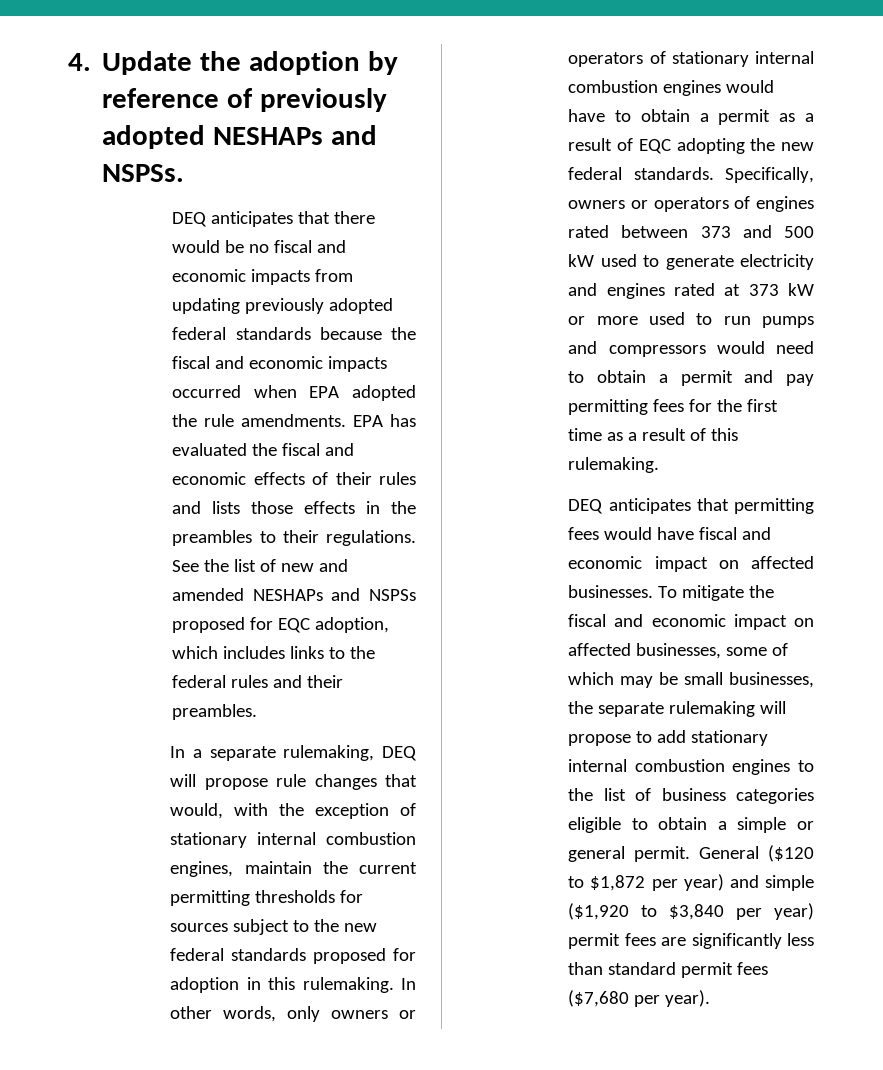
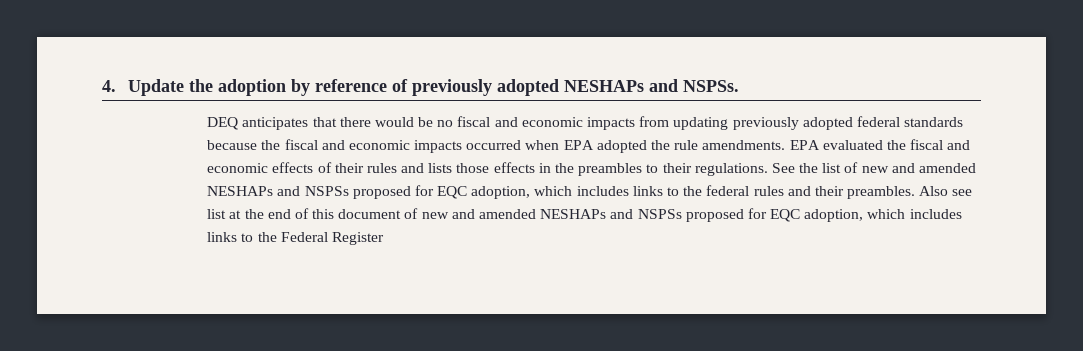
[390,414,417,427] has -> (820, 145) none
[170,745,417,761] [170,774,417,790] [170,803,416,819] [170,832,416,848] [170,861,417,877] [170,890,364,906] [170,919,378,935] [170,948,416,964] [170,977,416,993] [170,1006,416,1022] [568,51,814,67] [568,80,775,96] [568,109,814,125] [568,138,814,154] [568,167,814,183] [568,196,814,212] [568,225,814,238] [568,254,814,270] [568,283,814,299] [568,312,814,328] [568,341,814,357] [568,370,814,386] [568,399,779,415] [568,428,739,441] [568,457,660,473] [568,498,814,514] [568,527,772,540] [568,556,814,572] [568,585,775,601] [568,614,814,630] [568,643,789,659] [568,672,814,688] [568,701,787,717] [568,730,769,746] [568,759,814,775] [568,788,814,804] [568,817,814,833] [568,845,814,862] [568,874,814,891] [568,903,814,920] [568,933,814,949] [568,962,769,978] [568,990,711,1007] // In a separate rulemaking, DEQ will propose rule changes that would, with the exception of stationary internal combustion engines, maintain the current permitting thresholds for sources subject to the new federal standards proposed for adoption in this rulemaking. In other words, only owners or operators of stationary internal combustion engines would have to obtain a permit as a result of EQC adopting the new federal standards. Specifically, owners or operators of engines rated between 373 and 500 kW used to generate electricity and engines rated at 373 kW or more used to run pumps and compressors would need to obtain a permit and pay permitting fees for the first time as a result of this rulemaking. // DEQ anticipates that permitting fees would have fiscal and economic impact on affected businesses. To mitigate the fiscal and economic impact on affected businesses, some of which may be small businesses, the separate rulemaking will propose to add stationary internal combustion engines to the list of business categories eligible to obtain a simple or general permit. General ($120 to $1,872 per year) and simple ($1,920 to $3,840 per year) permit fees are significantly less than standard permit fees ($7,680 per year). -> [919,186,973,196] [207,208,962,222] [207,232,384,245] Also see list at the end of this document of new and amended NESHAPs and NSPSs proposed for EQC adoption, which includes links to the Federal Register

